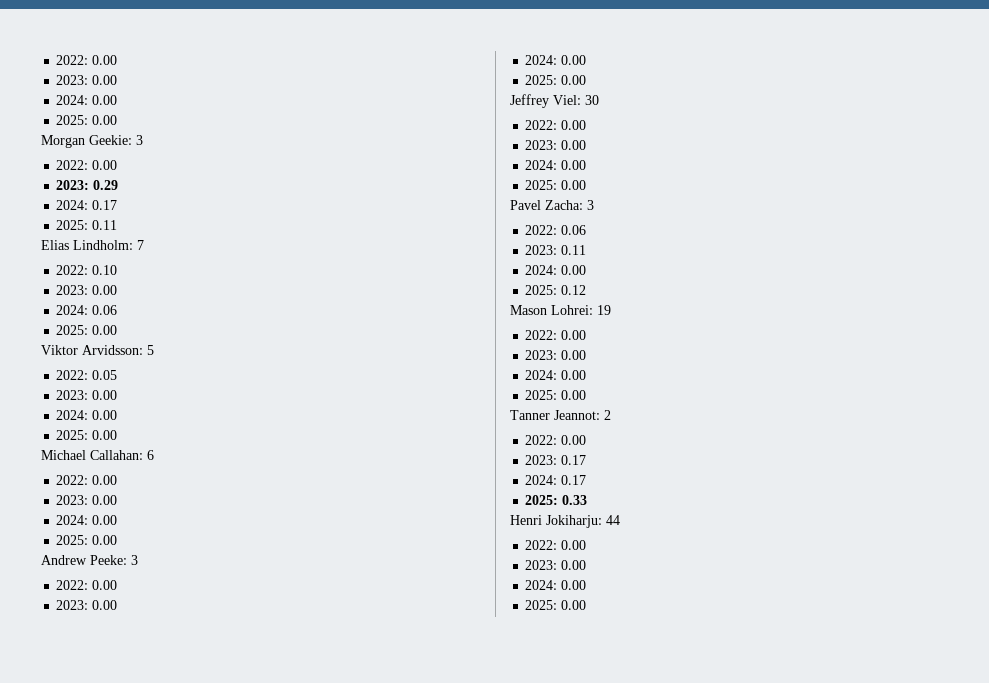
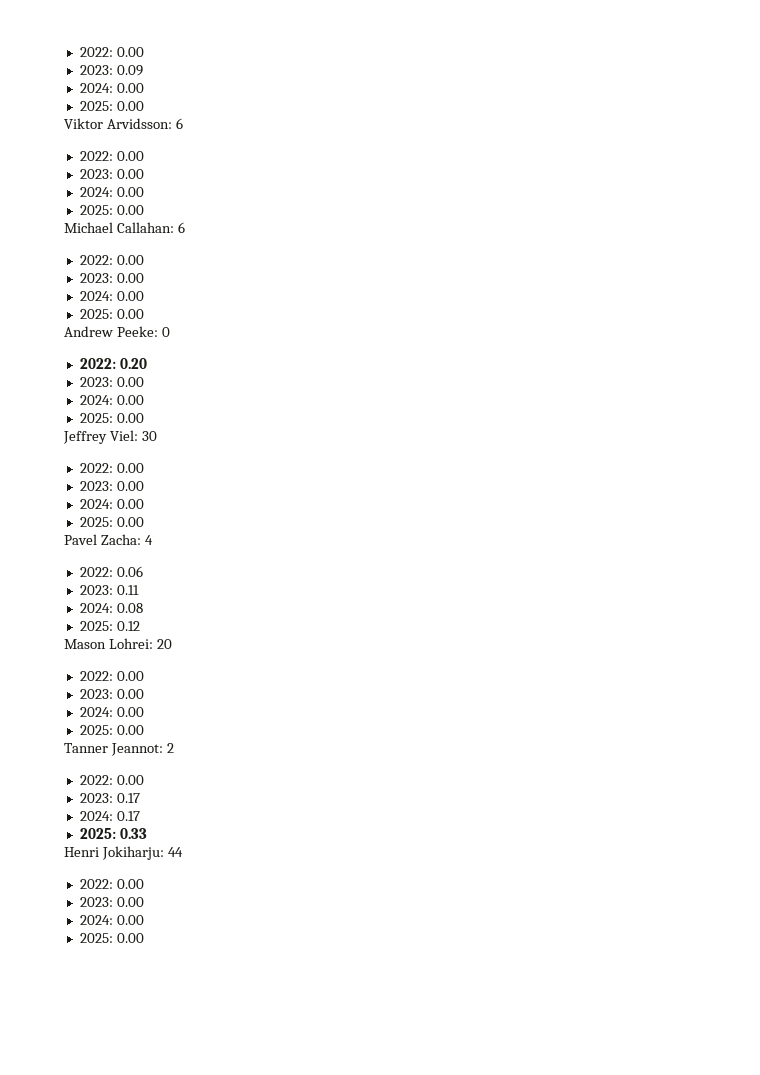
[56,55,118,65] [56,75,118,85] [56,95,118,105] [56,115,118,125] [41,135,143,148] [56,160,118,170] [56,180,119,190] [56,200,118,210] [56,220,118,230] [41,240,144,250] [56,265,118,275] [56,285,118,295] [56,305,118,315] [56,325,118,335] [41,345,154,355] [56,370,118,380] 2022: 0.00 // 2023: 0.00 // 2024: 0.00 // 2025: 0.00 // Morgan Geekie: 3 // 2022: 0.00 // 2023: 0.29 // 2024: 0.17 // 2025: 0.11 // Elias Lindholm: 7 // 2022: 0.10 // 2023: 0.00 // 2024: 0.06 // 2025: 0.00 // Viktor Arvidsson: 5 // 2022: 0.05 -> [79,47,144,57] [79,65,143,76] [79,83,144,93] [79,101,144,111] [64,118,183,129] [79,151,144,161] 2022: 0.00 // 2023: 0.09 // 2024: 0.00 // 2025: 0.00 // Viktor Arvidsson: 6 // 2022: 0.00
[131,555,138,565] [56,580,118,590] 3 // 2022: 0.00 -> [161,327,170,337] [79,358,147,369] 0 // 2022: 0.20
[587,200,594,210] 3 -> [144,535,153,545] 4
[561,265,587,275] 0.00 -> [116,603,143,613] 0.08
[597,305,611,315] 19 -> [156,639,172,649] 20

